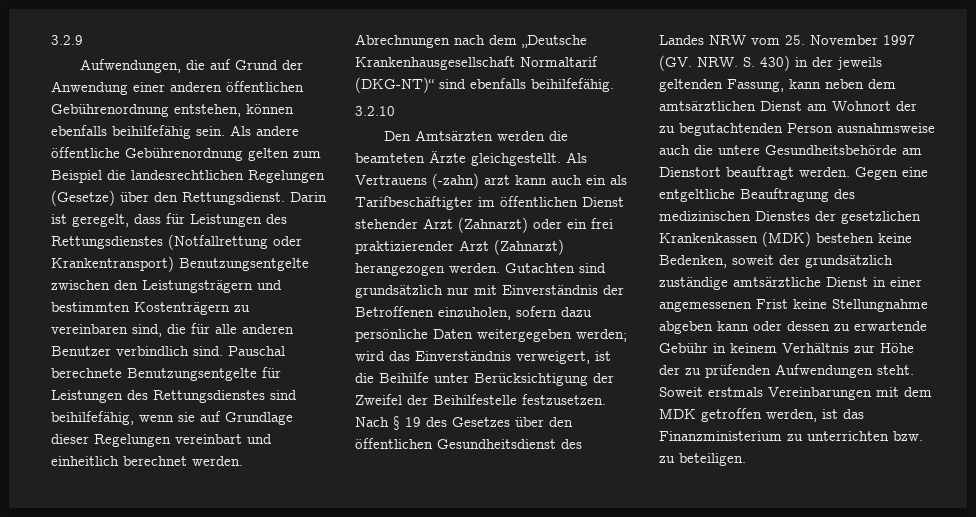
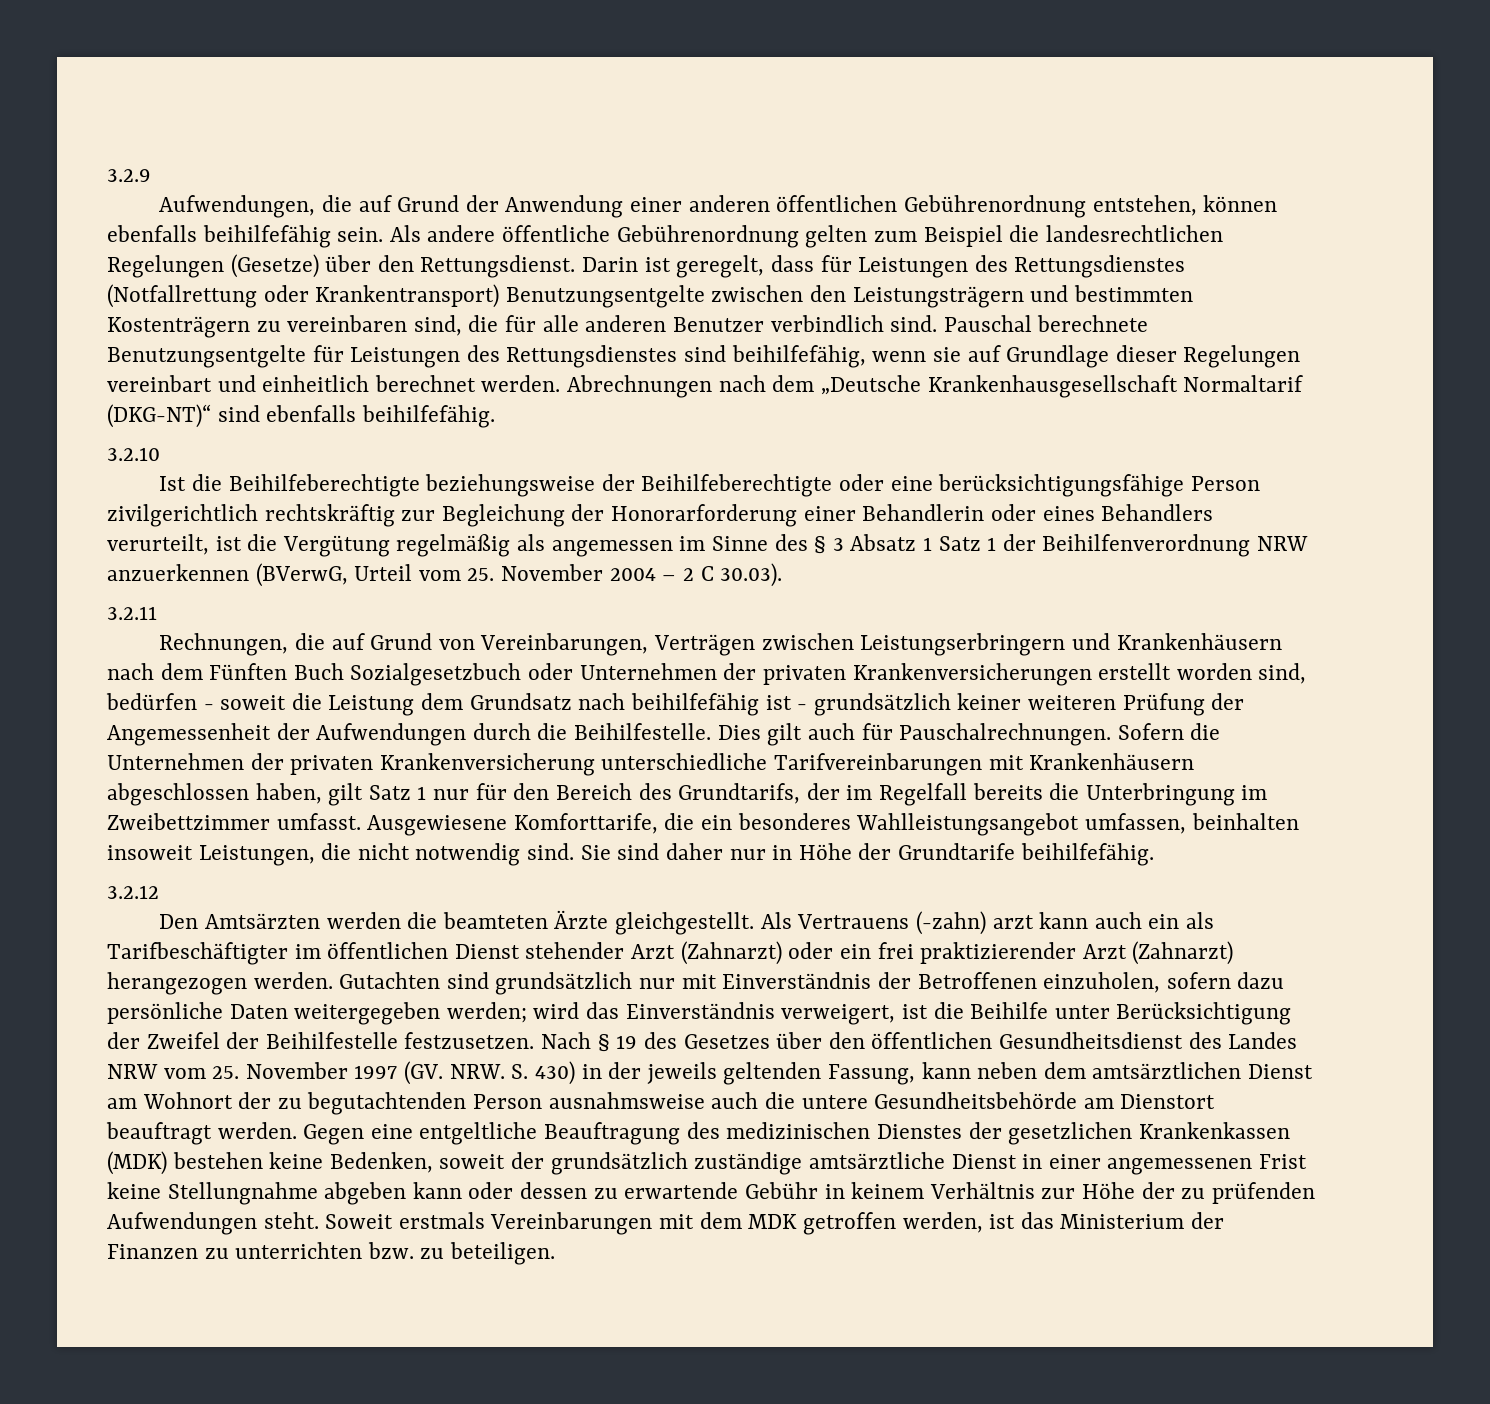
(395, 111) none -> [159,474,1260,497] [107,504,1214,527] [107,534,1309,557] [107,563,783,587] [107,606,157,620] [159,633,1282,656] [107,663,1307,686] [106,693,1245,716] [107,723,1221,746] [107,753,1195,776] [107,783,1268,806] [107,813,1299,836] [107,843,1154,866] [107,885,159,899] // Ist die Beihilfeberechtigte beziehungsweise der Beihilfeberechtigte oder eine berücksichtigungsfähige Person zivilgerichtlich rechtskräftig zur Begleichung der Honorarforderung einer Behandlerin oder eines Behandlers verurteilt, ist die Vergütung regelmäßig als angemessen im Sinne des § 3 Absatz 1 Satz 1 der Beihilfenverordnung NRW anzuerkennen (BVerwG, Urteil vom 25. November 2004 – 2 C 30.03). // 3.2.11 // Rechnungen, die auf Grund von Vereinbarungen, Verträgen zwischen Leistungserbringern und Krankenhäusern nach dem Fünften Buch Sozialgesetzbuch oder Unternehmen der privaten Krankenversicherungen erstellt worden sind, bedürfen - soweit die Leistung dem Grundsatz nach beihilfefähig ist - grundsätzlich keiner weiteren Prüfung der Angemessenheit der Aufwendungen durch die Beihilfestelle. Dies gilt auch für Pauschalrechnungen. Sofern die Unternehmen der privaten Krankenversicherung unterschiedliche Tarifvereinbarungen mit Krankenhäusern abgeschlossen haben, gilt Satz 1 nur für den Bereich des Grundtarifs, der im Regelfall bereits die Unterbringung im Zweibettzimmer umfasst. Ausgewiesene Komforttarife, die ein besonderes Wahlleistungsangebot umfassen, beinhalten insoweit Leistungen, die nicht notwendig sind. Sie sind daher nur in Höhe der Grundtarife beihilfefähig. // 3.2.12
[659,431,782,441] Finanzministerium -> [1060,1212,1224,1229] [107,1244,198,1259] Ministerium der Finanzen

